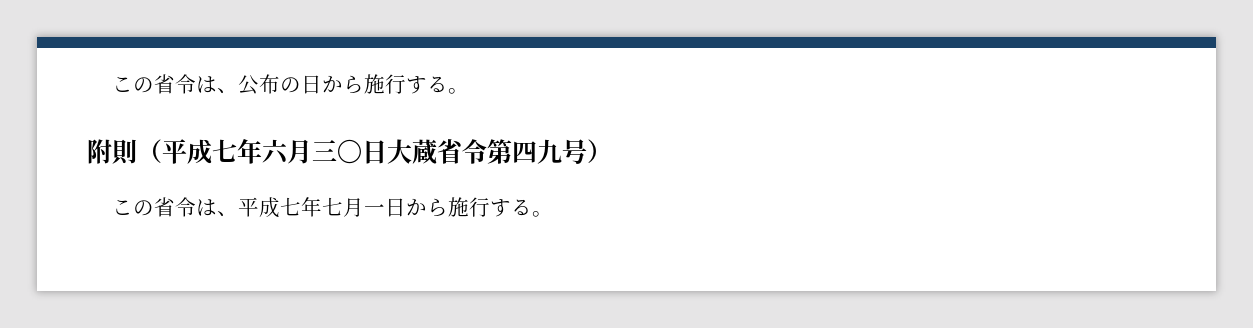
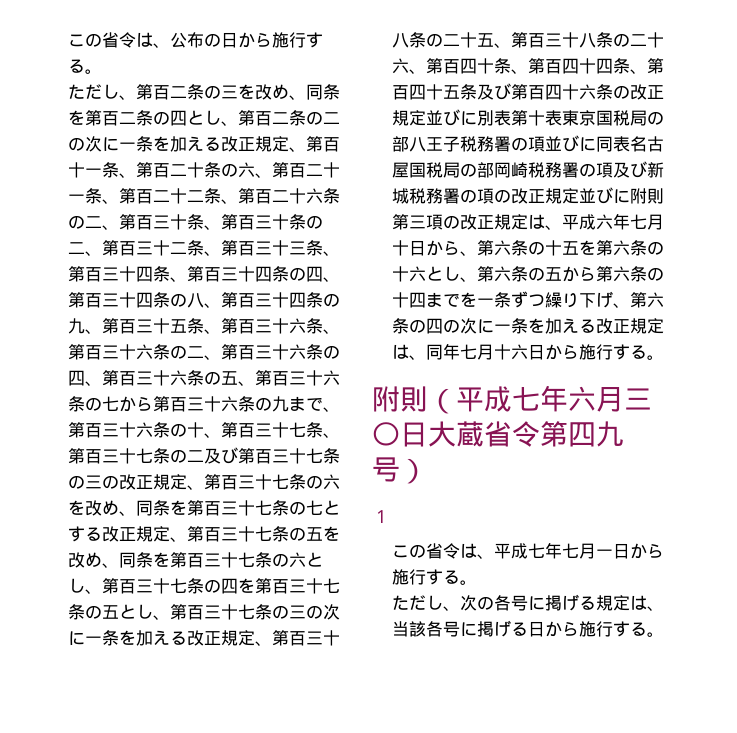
(469, 91) none -> [67,84,340,100] [67,110,340,126] [67,136,340,152] [67,162,340,178] [67,188,340,204] [67,214,323,230] [67,240,340,256] [67,266,340,282] [67,292,340,308] [67,318,340,334] [67,344,340,360] [67,370,340,386] [67,396,340,412] [67,422,340,438] [67,447,340,464] [67,474,340,490] [67,500,340,516] [67,526,340,542] [67,552,323,568] [67,578,340,594] [67,604,340,620] [67,630,340,646] [391,32,664,48] [391,58,664,74] [391,83,664,100] [391,109,664,126] [391,135,664,152] [391,161,664,178] [391,187,664,204] [391,213,664,230] [391,240,664,256] [391,266,664,282] [391,291,664,308] [391,318,664,334] [391,343,664,360] // ただし、第百二条の三を改め、同条を第百二条の四とし、第百二条の二の次に一条を加える改正規定、第百十一条、第百二十条の六、第百二十一条、第百二十二条、第百二十六条の二、第百三十条、第百三十条の二、第百三十二条、第百三十三条、第百三十四条、第百三十四条の四、第百三十四条の八、第百三十四条の九、第百三十五条、第百三十六条、第百三十六条の二、第百三十六条の四、第百三十六条の五、第百三十六条の七から第百三十六条の九まで、第百三十六条の十、第百三十七条、第百三十七条の二及び第百三十七条の三の改正規定、第百三十七条の六を改め、同条を第百三十七条の七とする改正規定、第百三十七条の五を改め、同条を第百三十七条の六とし、第百三十七条の四を第百三十七条の五とし、第百三十七条の三の次に一条を加える改正規定、第百三十八条の二十五、第百三十八条の二十六、第百四十条、第百四十四条、第百四十五条及び第百四十六条の改正規定並びに別表第十表東京国税局の部八王子税務署の項並びに同表名古屋国税局の部岡崎税務署の項及び新城税務署の項の改正規定並びに附則第三項の改正規定は、平成六年七月十日から、第六条の十五を第六条の十六とし、第六条の五から第六条の十四までを一条ずつ繰り下げ、第六条の四の次に一条を加える改正規定は、同年七月十六日から施行する。
(612, 151) none -> [372,510,390,523] // １
(553, 214) none -> [391,594,664,611] [391,620,664,637] // ただし、次の各号に掲げる規定は、当該各号に掲げる日から施行する。

